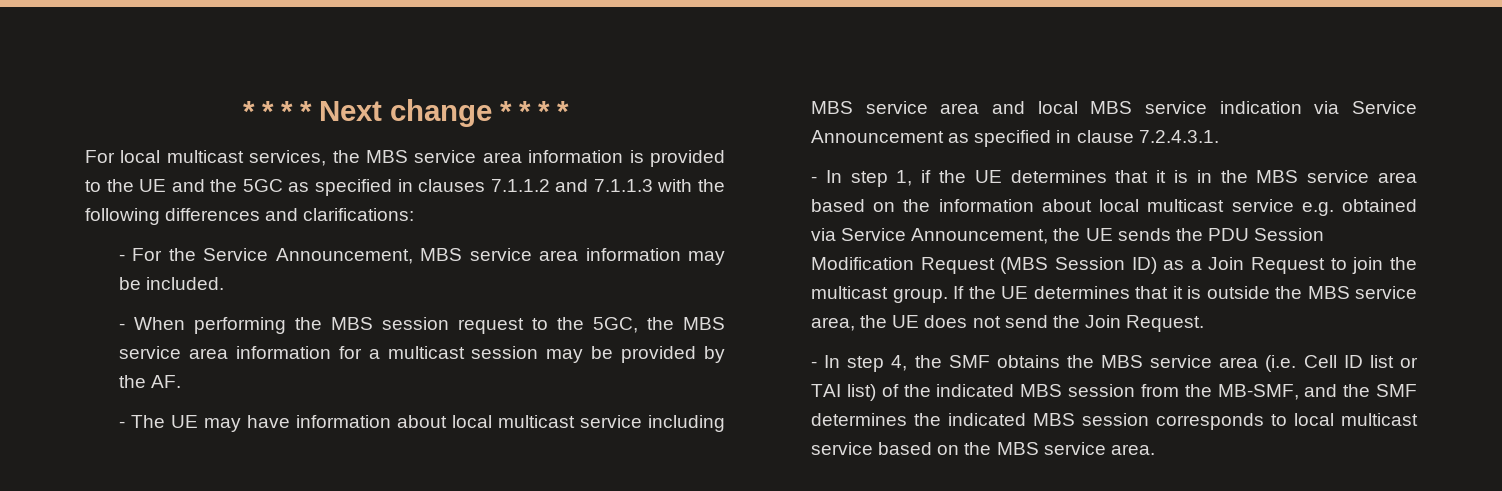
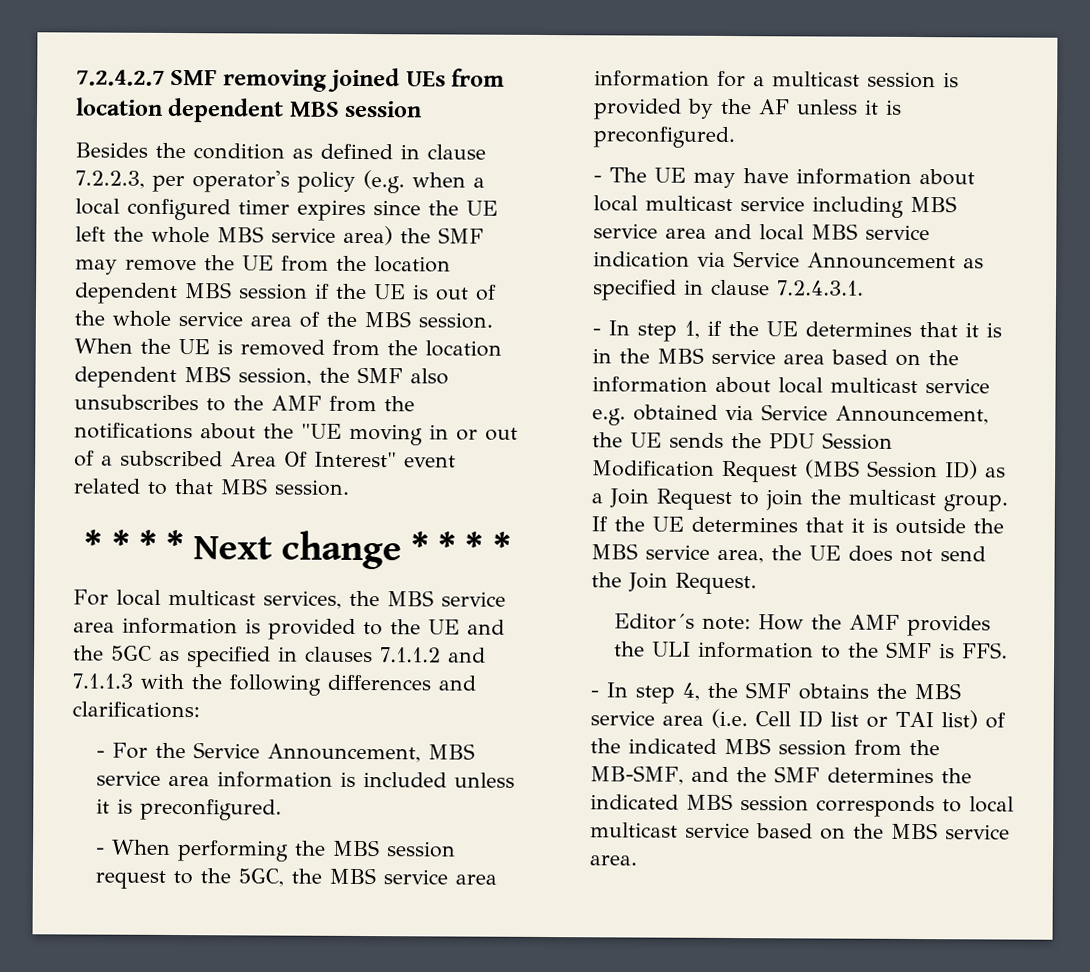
(242, 111) none -> [76,67,506,93] [75,97,423,123] [75,142,486,160] [75,170,485,194] [75,198,498,222] [75,225,484,246] [75,255,451,275] [74,282,497,305] [74,310,493,329] [74,338,502,357] [74,366,449,389] [74,394,415,413] [74,422,518,446] [74,450,456,468] [73,478,350,496] 7.2.4.2.7 SMF removing joined UEs from location dependent MBS session // Besides the condition as defined in clause 7.2.2.3, per operator's policy (e.g. when a local configured timer expires since the UE left the whole MBS service area) the SMF may remove the UE from the location dependent MBS session if the UE is out of the whole service area of the MBS session. When the UE is removed from the location dependent MBS session, the SMF also unsubscribes to the AMF from the notifications about the "UE moving in or out of a subscribed Area Of Interest" event related to that MBS session. //
[688,251,725,265] [119,277,225,290] may be included. -> [339,771,515,788] [95,798,282,821] is included unless it is preconfigured.
[546,346,614,363] may be -> [942,72,959,88] is
[151,375,182,388] AF. -> [758,99,902,115] [592,126,735,149] AF unless it is preconfigured.
(1205, 323) none -> [614,613,992,637] [614,641,1009,659] // Editor´s note: How the AMF provides the ULI information to the SMF is FFS.

